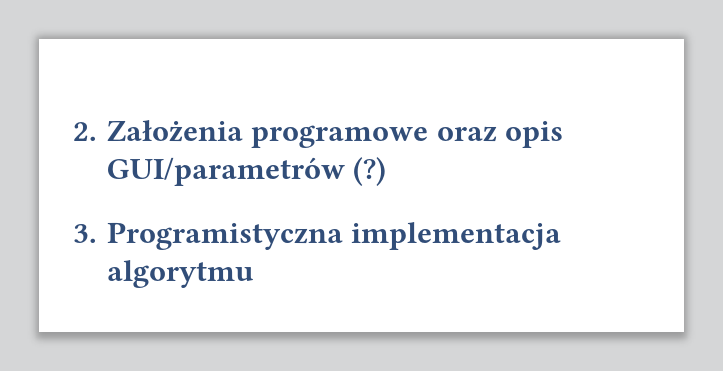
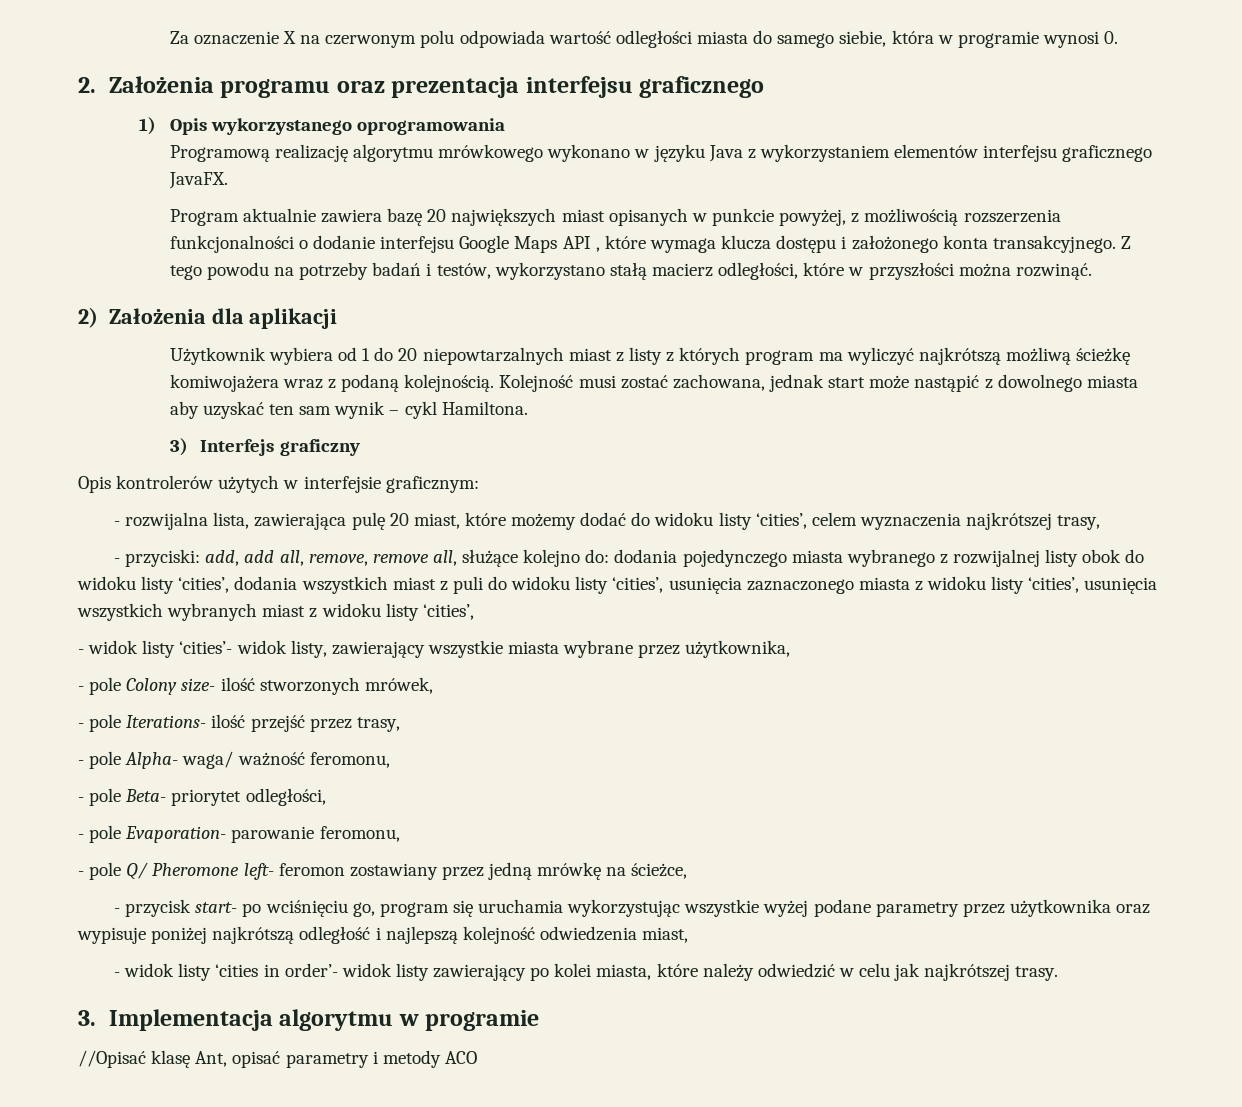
[73,120,564,148] [107,157,387,186] [73,222,562,250] [107,260,255,288] 2. Założenia programowe oraz opis GUI/parametrów (?) // 3. Programistyczna implementacja algorytmu -> [169,30,1119,48] [78,76,765,98] [139,117,506,135] [169,144,1153,162] [168,172,228,189] [169,208,1061,226] [169,235,1131,253] [169,262,1092,280] [78,307,338,329] [169,347,1131,365] [169,374,1138,392] [169,401,528,419] [169,438,360,456] [78,475,479,493] [113,512,1101,530] [113,549,1145,567] [77,576,1158,594] [77,603,474,621] [78,640,791,658] [78,677,433,695] [78,714,400,732] [78,751,390,769] [78,788,326,806] [78,825,400,843] [78,862,688,880] [113,899,1151,917] [77,926,689,944] [113,963,1059,981] [78,1009,540,1031] [78,1050,477,1068] Za oznaczenie X na czerwonym polu odpowiada wartość odległości miasta do samego siebie, która w programie wynosi 0. // 2. Założenia programu oraz prezentacja interfejsu graficznego // 1) Opis wykorzystanego oprogramowania // Programową realizację algorytmu mrówkowego wykonano w języku Java z wykorzystaniem elementów interfejsu graficznego JavaFX. // Program aktualnie zawiera bazę 20 największych miast opisanych w punkcie powyżej, z możliwością rozszerzenia funkcjonalności o dodanie interfejsu Google Maps API , które wymaga klucza dostępu i założonego konta transakcyjnego. Z tego powodu na potrzeby badań i testów, wykorzystano stałą macierz odległości, które w przyszłości można rozwinąć. // 2) Założenia dla aplikacji // Użytkownik wybiera od 1 do 20 niepowtarzalnych miast z listy z których program ma wyliczyć najkrótszą możliwą ścieżkę komiwojażera wraz z podaną kolejnością. Kolejność musi zostać zachowana, jednak start może nastąpić z dowolnego miasta aby uzyskać ten sam wynik – cykl Hamiltona. // 3) Interfejs graficzny // Opis kontrolerów użytych w interfejsie graficznym: // - rozwijalna lista, zawierająca pulę 20 miast, które możemy dodać do widoku listy ‘cities’, celem wyznaczenia najkrótszej trasy, // - przyciski: add, add all, remove, remove all, służące kolejno do: dodania pojedynczego miasta wybranego z rozwijalnej listy obok do widoku listy ‘cities’, dodania wszystkich miast z puli do widoku listy ‘cities’, usunięcia zaznaczonego miasta z widoku listy ‘cities’, usunięcia wszystkich wybranych miast z widoku listy ‘cities’, // - widok listy ‘cities’- widok listy, zawierający wszystkie miasta wybrane przez użytkownika, // - pole Colony size- ilość stworzonych mrówek, // - pole Iterations- ilość przejść przez trasy, // - pole Alpha- waga/ ważność feromonu, // - pole Beta- priorytet odległości, // - pole Evaporation- parowanie feromonu, // - pole Q/ Pheromone left- feromon zostawiany przez jedną mrówkę na ścieżce, // - przycisk start- po wciśnięciu go, program się uruchamia wykorzystując wszystkie wyżej podane parametry przez użytkownika oraz wypisuje poniżej najkrótszą odległość i najlepszą kolejność odwiedzenia miast, // - widok listy ‘cities in order’- widok listy zawierający po kolei miasta, które należy odwiedzić w celu jak najkrótszej trasy. // 3. Implementacja algorytmu w programie // //Opisać klasę Ant, opisać parametry i metody ACO

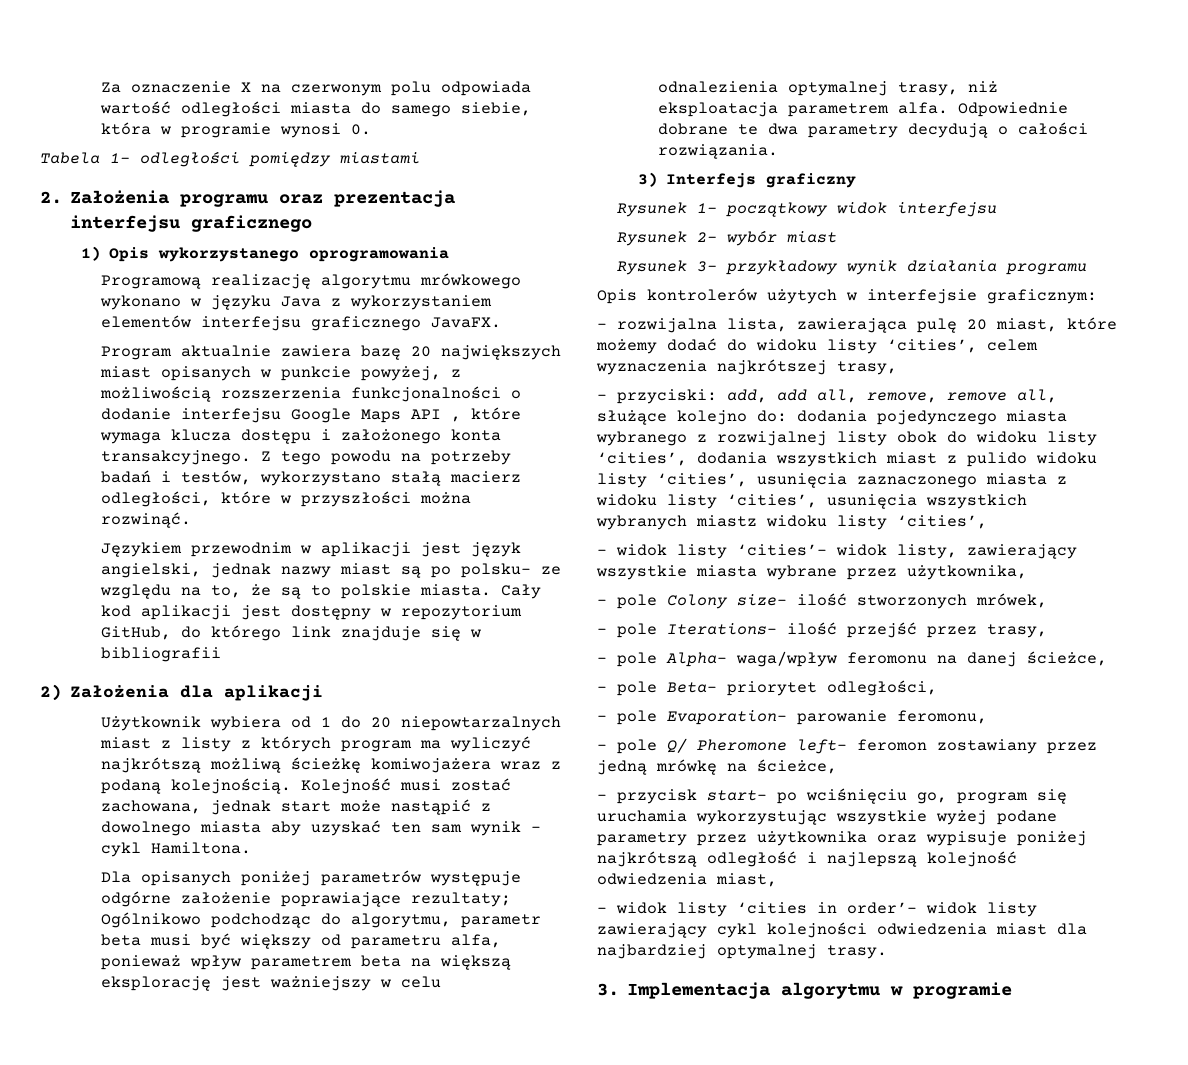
(1119, 37) none -> [40,151,420,167] // Tabela 1- odległości pomiędzy miastami
(1092, 271) none -> [100,542,521,557] [100,563,561,578] [99,584,541,599] [100,605,522,620] [100,625,481,641] [100,647,221,662] // Językiem przewodnim w aplikacji jest język angielski, jednak nazwy miast są po polsku- ze względu na to, że są to polskie miasta. Cały kod aplikacji jest dostępny w repozytorium GitHub, do którego link znajduje się w bibliografii
[169,438,360,456] 3) Interfejs graficzny -> [100,870,521,886] [100,891,511,907] [100,912,541,928] [100,933,501,949] [100,955,511,970] [100,976,441,991] [657,81,998,96] [657,102,1068,117] [657,122,1088,138] [657,144,778,159] [637,172,856,188] [617,202,998,217] [617,230,838,246] [617,260,1088,275] Dla opisanych poniżej parametrów występuje odgórne założenie poprawiające rezultaty; Ogólnikowo podchodząc do algorytmu, parametr beta musi być większy od parametru alfa, ponieważ wpływ parametrem beta na większą eksplorację jest ważniejszy w celu odnalezienia optymalnej trasy, niż eksploatacja parametrem alfa. Odpowiednie dobrane te dwa parametry decydują o całości rozwiązania. // 3) Interfejs graficzny // Rysunek 1- początkowy widok interfejsu // Rysunek 2- wybór miast // Rysunek 3- przykładowy wynik działania programu
[452,576,508,594] puli do -> [967,452,1027,467] pulido
[262,604,318,618] miast z -> [696,515,757,527] miastz
[182,751,390,769] waga/ ważność feromonu, -> [736,651,1107,667] waga/wpływ feromonu na danej ścieżce,
[530,963,1011,981] po kolei miasta, które należy odwiedzić w celu jak najkrótszej -> [717,922,1087,938] [597,944,817,959] cykl kolejności odwiedzenia miast dla najbardziej optymalnej
[78,1050,477,1068] // //Opisać klasę Ant, opisać parametry i metody ACO -> (1013, 990) none

